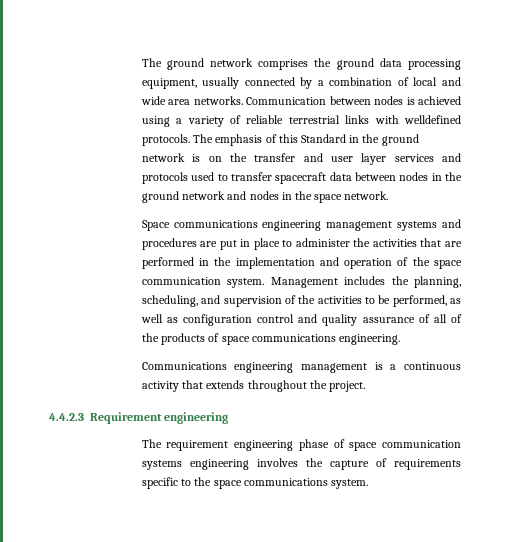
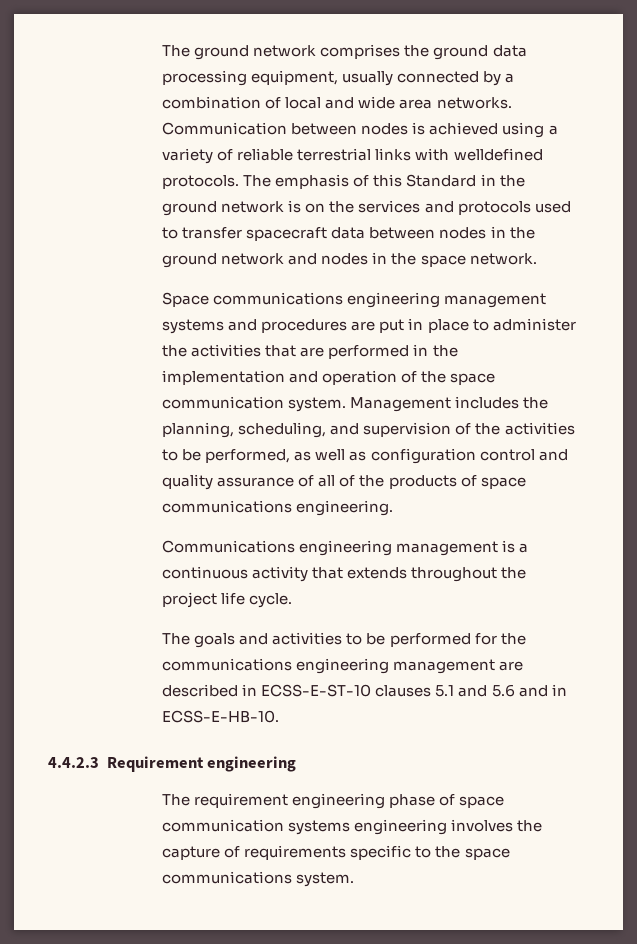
[254,153,387,165] transfer and user layer -> (355, 207) none
[328,381,365,392] project. -> [162,592,293,608] [162,632,526,648] [162,658,524,674] [162,684,567,697] [162,710,280,723] project life cycle. // The goals and activities to be performed for the communications engineering management are described in ECSS-E-ST-10 clauses 5.1 and 5.6 and in ECSS-E-HB-10.

